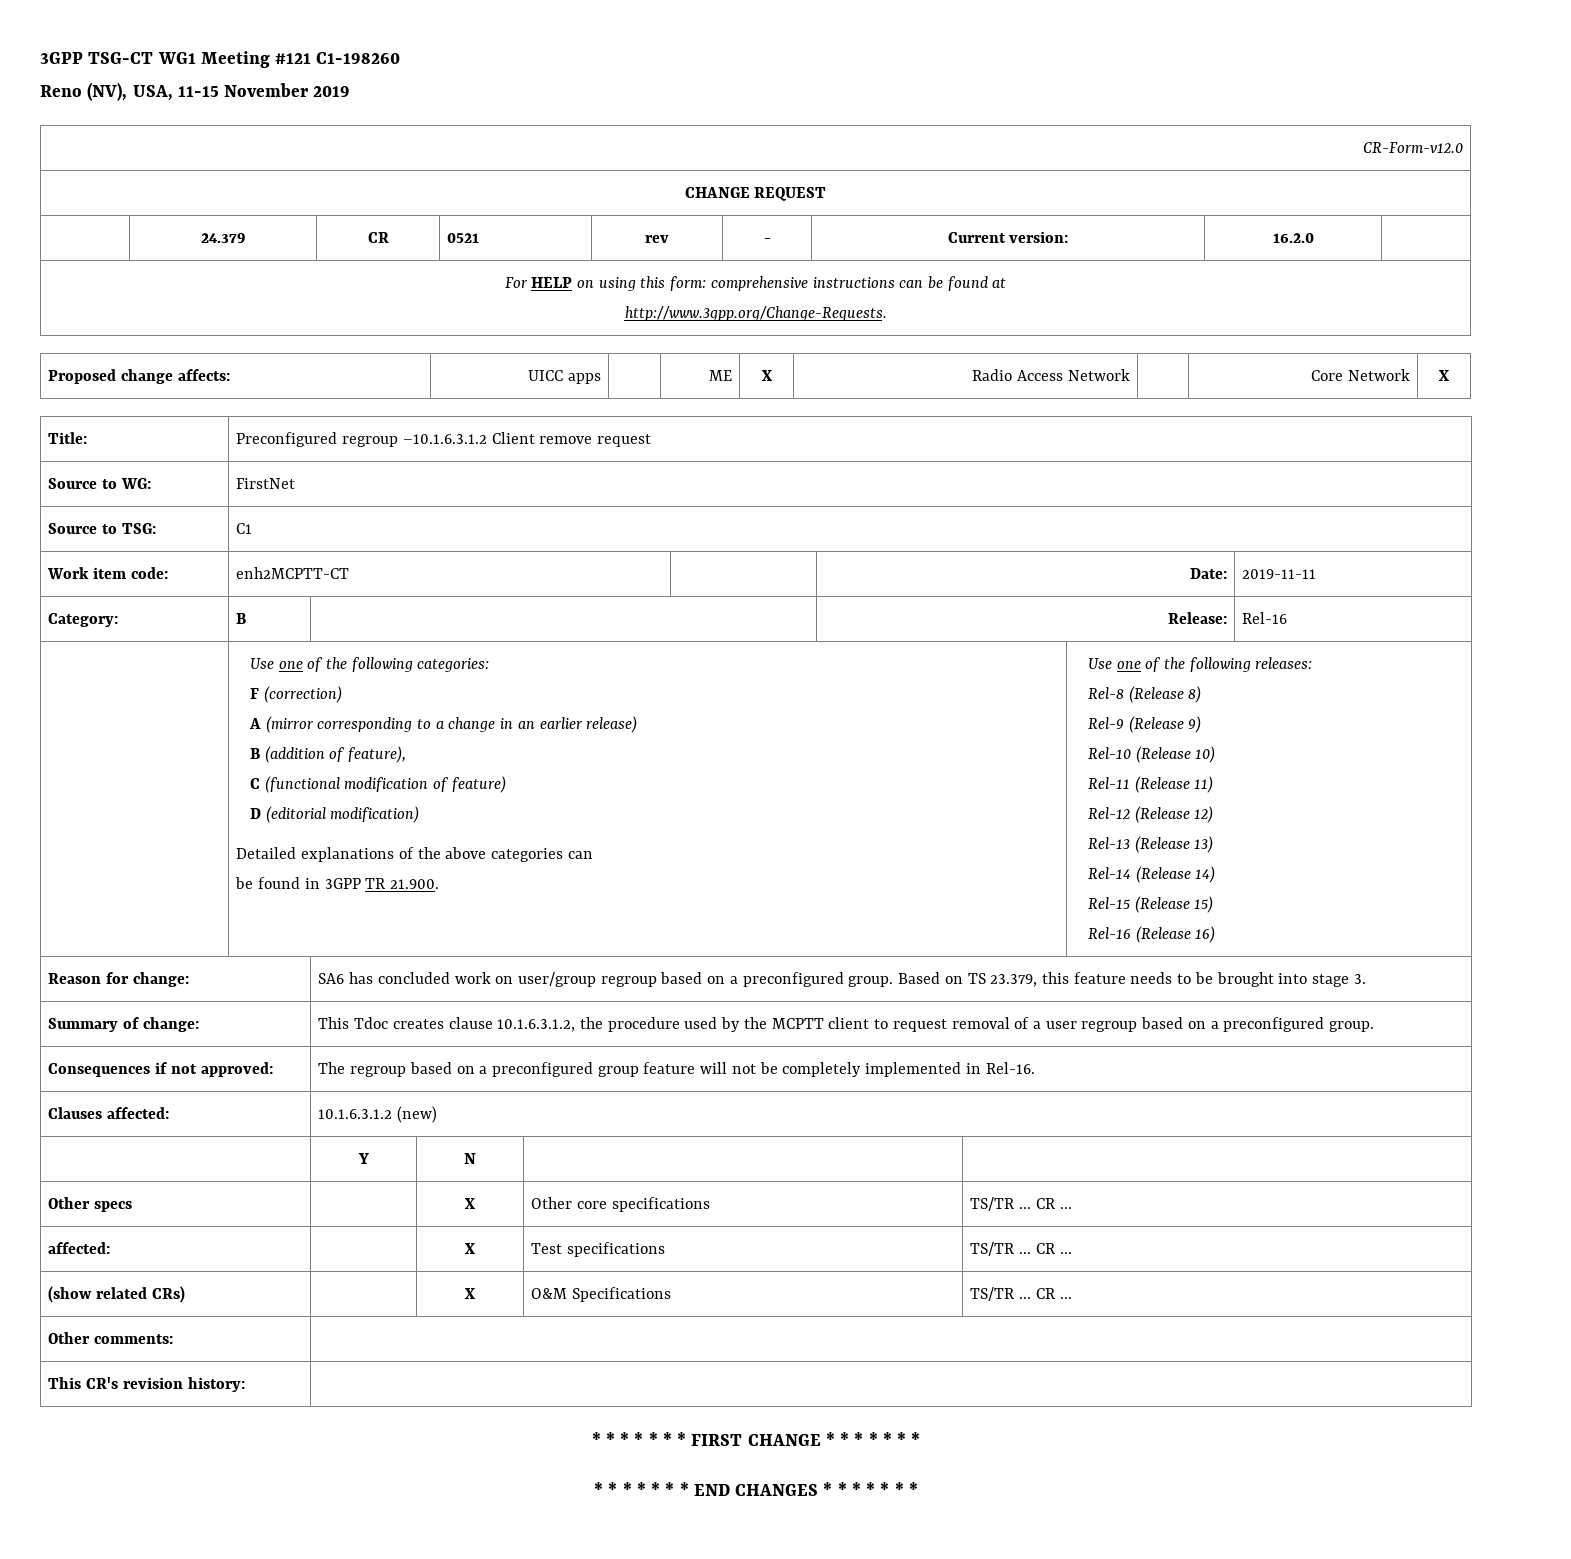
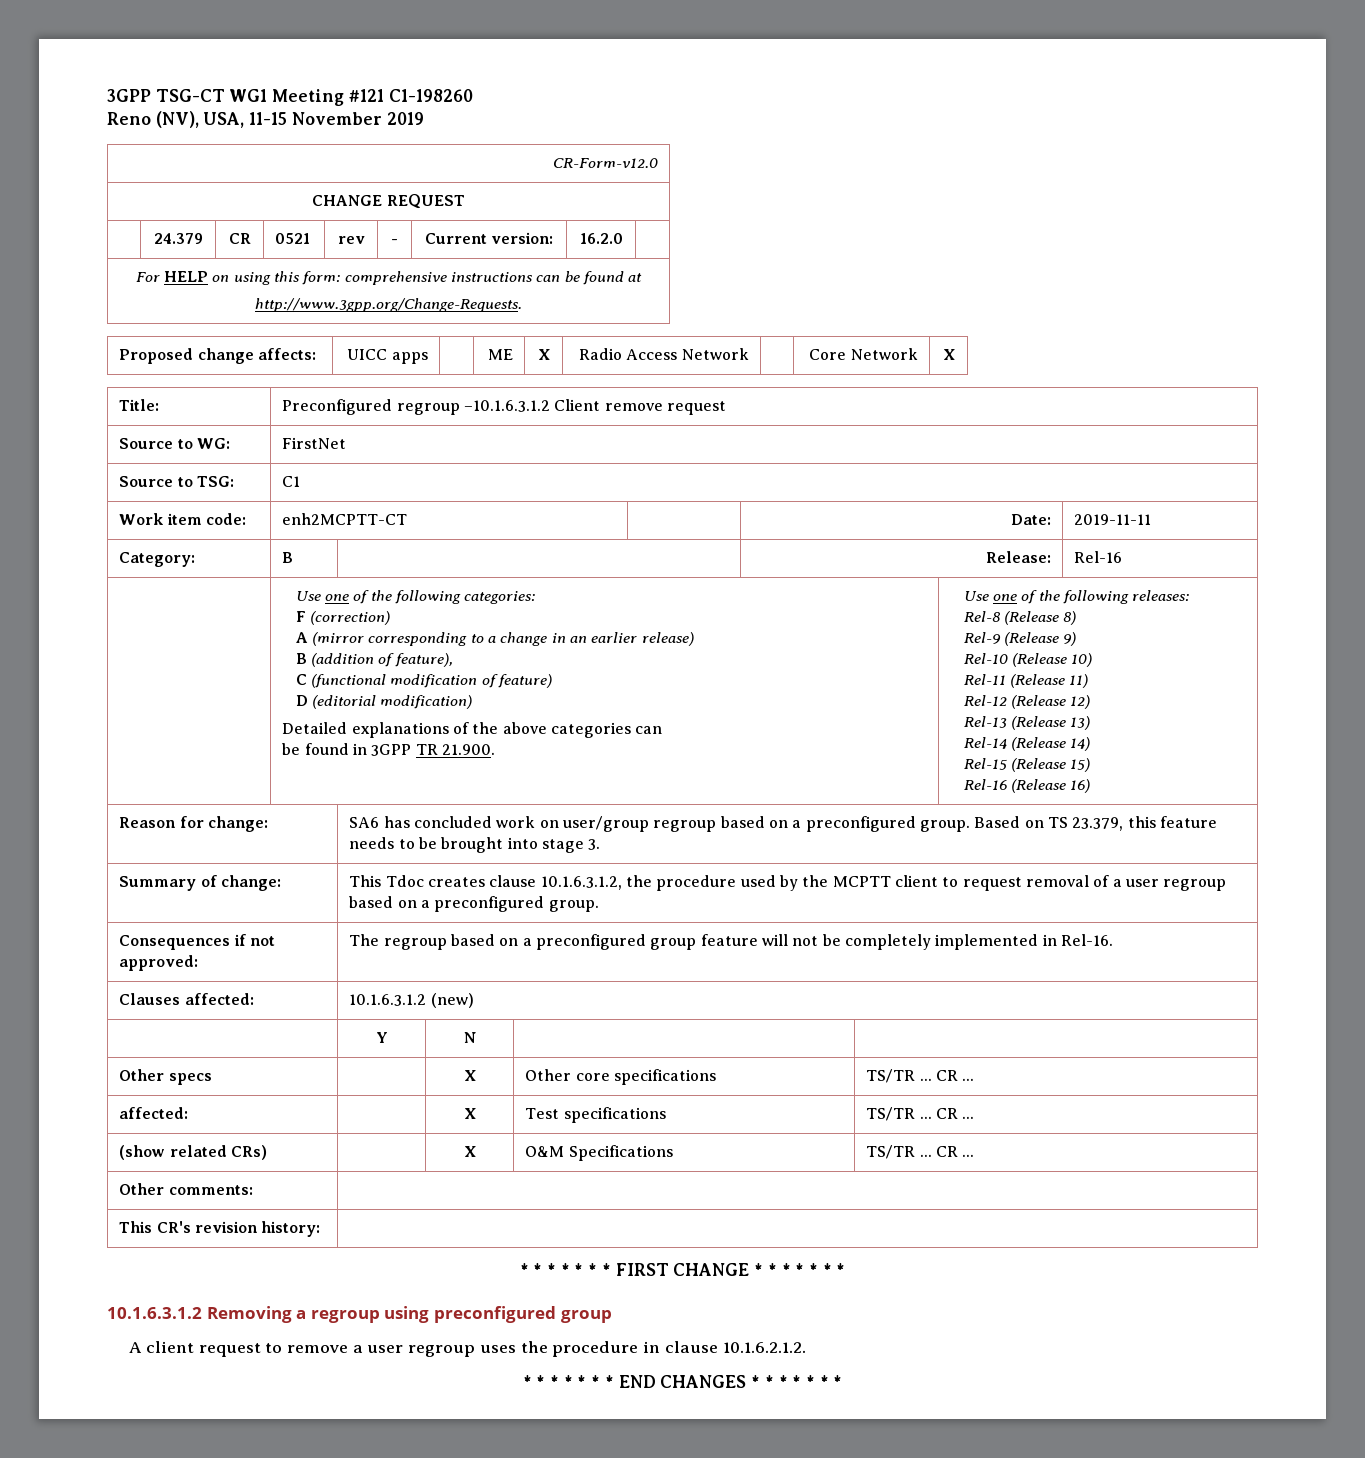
(921, 1439) none -> [107,1306,612,1323] [129,1341,806,1357] // 10.1.6.3.1.2 Removing a regroup using preconfigured group // A client request to remove a user regroup uses the procedure in clause 10.1.6.2.1.2.

